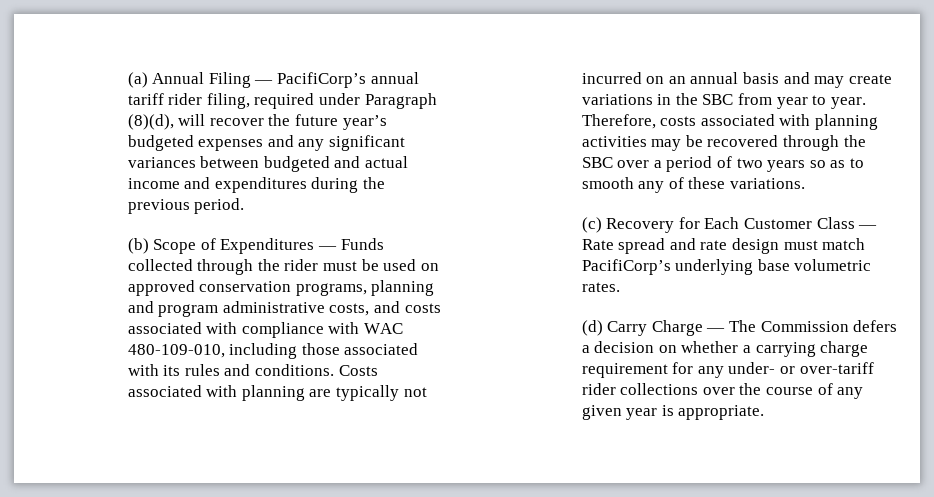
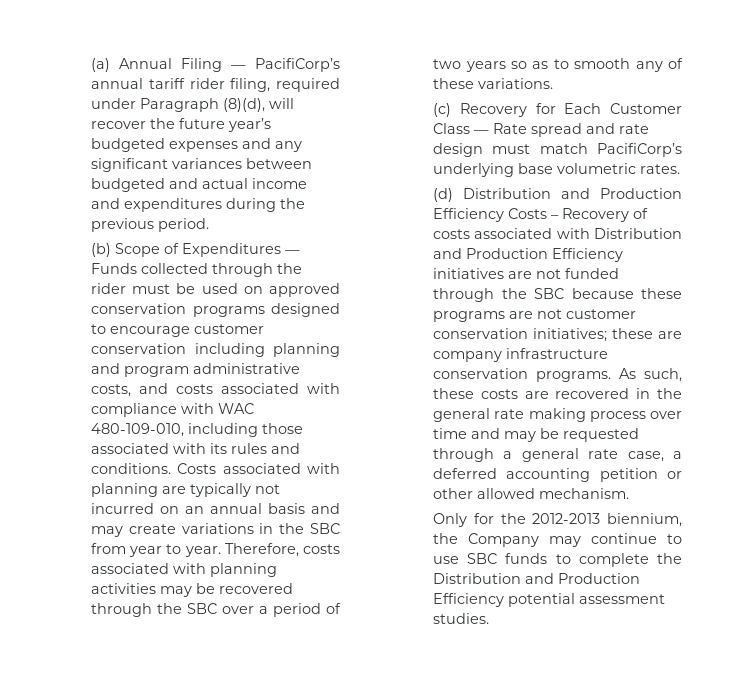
[295,283,367,296] programs, -> [192,303,340,317] [91,324,265,337] [91,343,265,357] programs designed to encourage customer conservation including
[607,320,898,336] [581,341,869,357] [581,362,874,378] [581,383,864,399] [581,405,765,420] Carry Charge — The Commission defers a decision on whether a carrying charge requirement for any under- or over-tariff rider collections over the course of any given year is appropriate. -> [463,188,682,199] [433,208,649,222] [433,228,682,239] [433,248,624,262] [433,268,620,279] [433,288,682,302] [433,309,637,322] [433,328,682,342] [433,348,609,362] [433,368,682,382] [433,388,682,399] [433,408,682,422] [433,428,640,442] [433,448,682,462] [433,468,682,482] [433,488,630,499] [433,513,682,527] [433,533,682,547] [433,553,682,567] [433,573,641,584] [433,593,666,607] [433,613,490,624] Distribution and Production Efficiency Costs – Recovery of costs associated with Distribution and Production Efficiency initiatives are not funded through the SBC because these programs are not customer conservation initiatives; these are company infrastructure conservation programs. As such, these costs are recovered in the general rate making process over time and may be requested through a general rate case, a deferred accounting petition or other allowed mechanism. // Only for the 2012-2013 biennium, the Company may continue to use SBC funds to complete the Distribution and Production Efficiency potential assessment studies.

